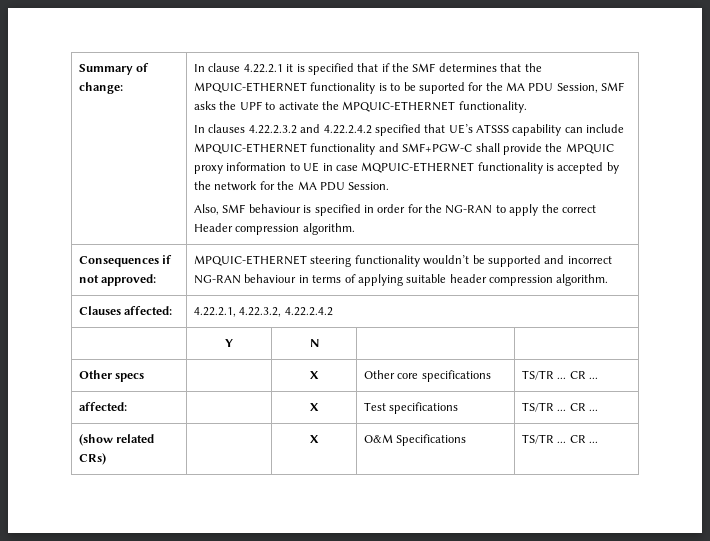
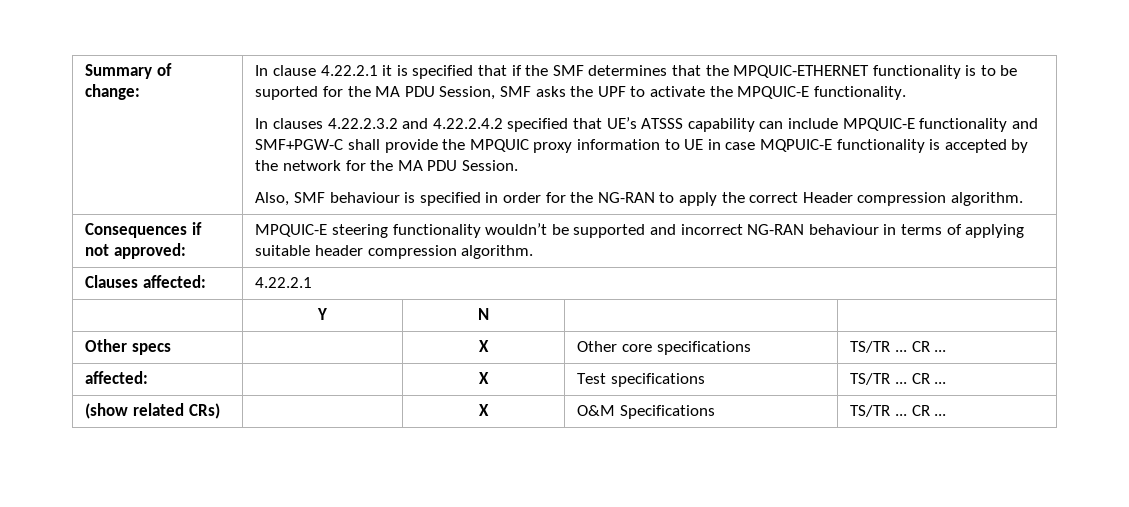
[342,101,456,112] MPQUIC-ETHERNET -> [737,86,810,99] MPQUIC-E
[193,143,307,154] MPQUIC-ETHERNET -> [842,118,915,131] MPQUIC-E
[361,162,475,173] MQPUIC-ETHERNET -> [759,139,832,152] MQPUIC-E
[193,255,307,266] MPQUIC-ETHERNET -> [255,224,328,237] MPQUIC-E
[193,307,333,317] 4.22.2.1, 4.22.3.2, 4.22.2.4.2 -> [255,277,313,288] 4.22.2.1

